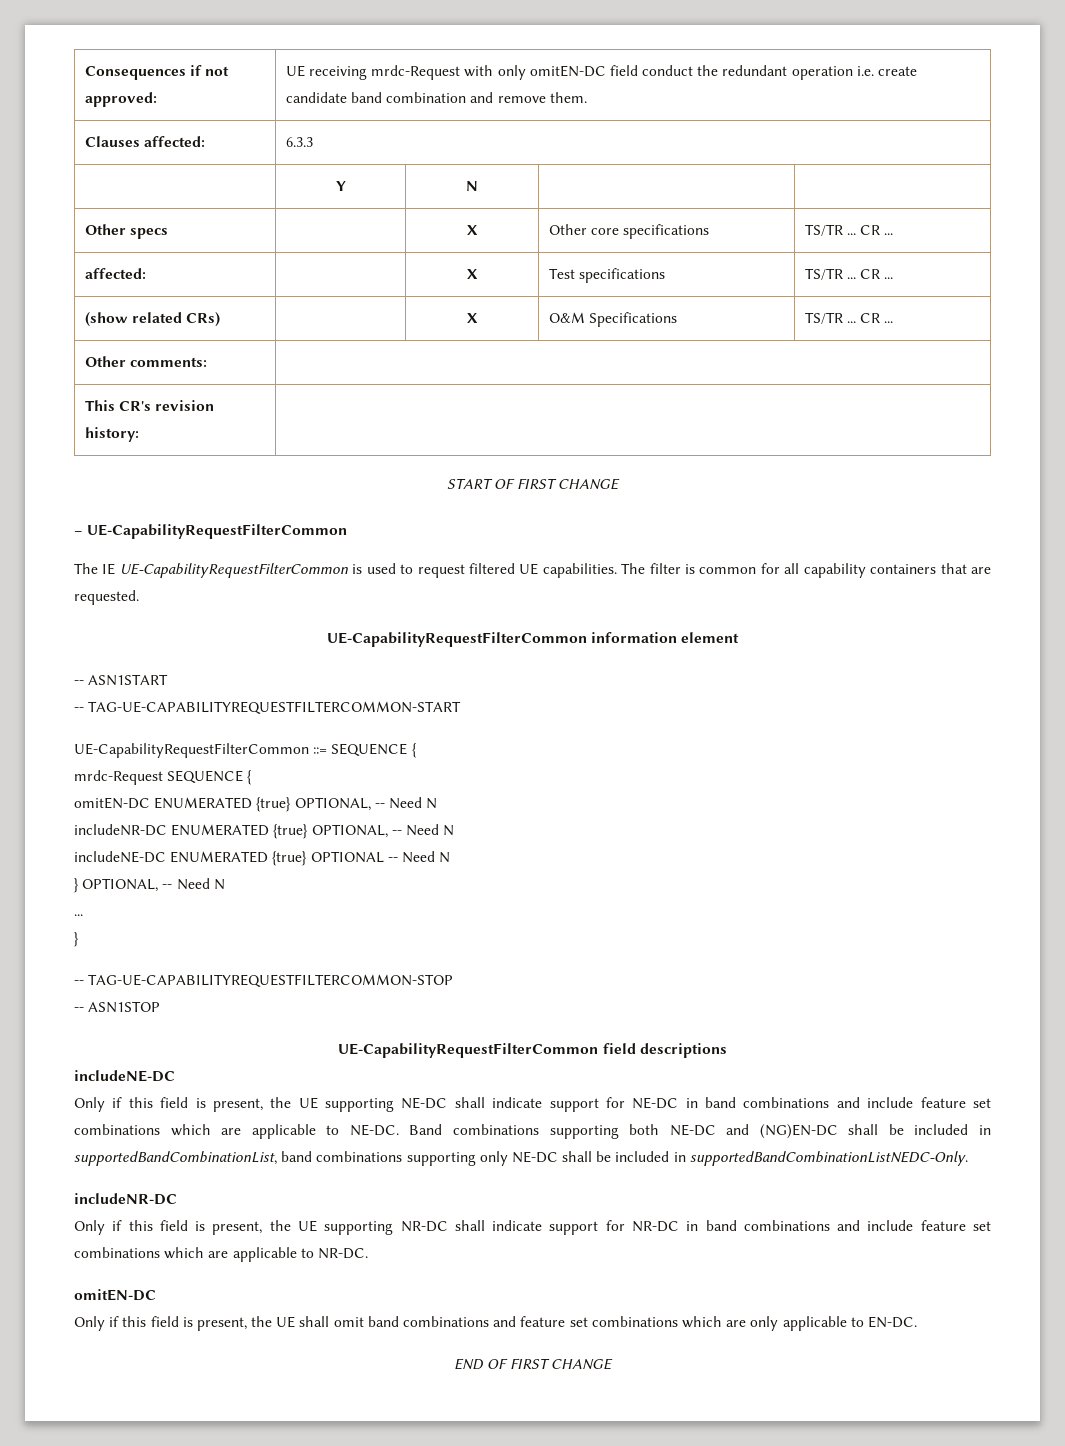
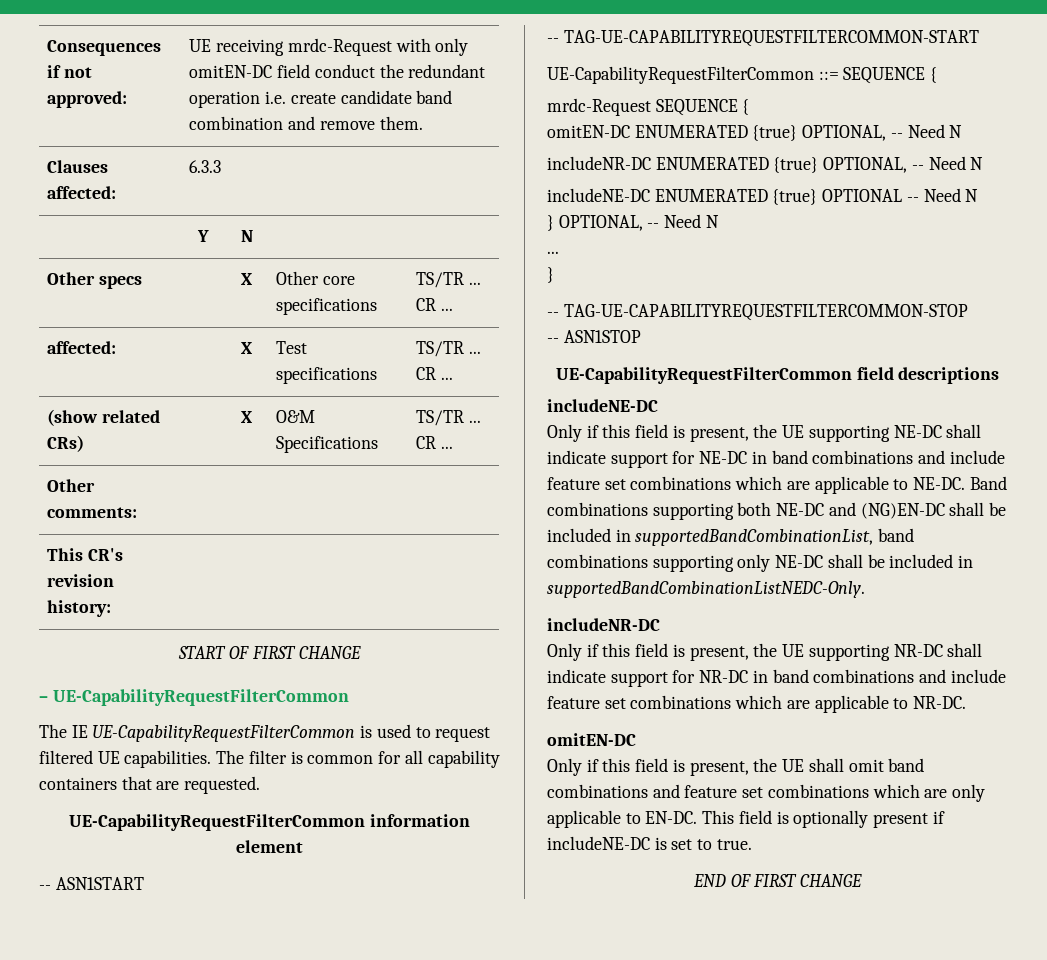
(917, 1322) none -> [702,810,945,828] [547,836,752,850] This field is optionally present if includeNE-DC is set to true.

